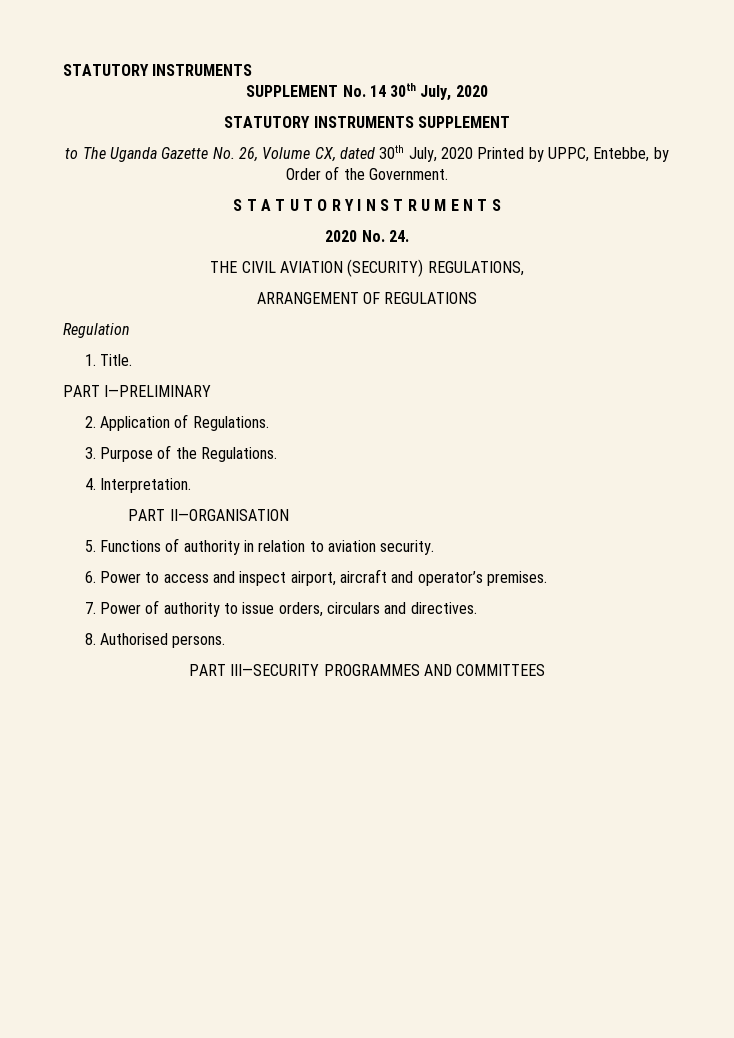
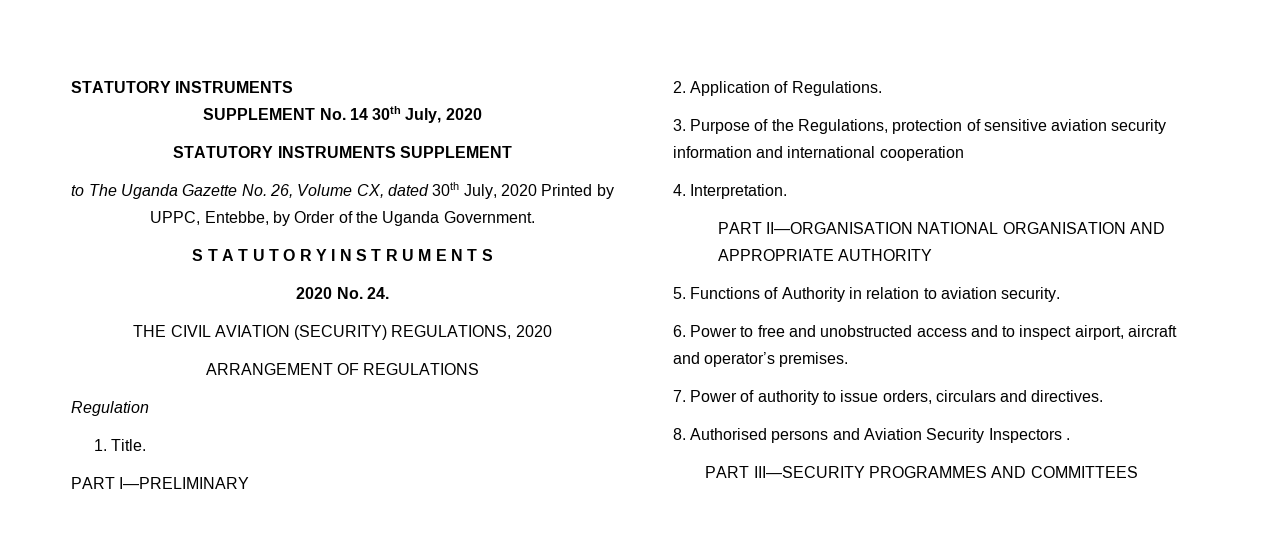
(365, 174) none -> [382,211,440,226] Uganda
(524, 268) none -> [515,325,552,337] 2020
[201,447,278,462] Regulations. -> [797,119,1167,134] [672,146,964,161] Regulations, protection of sensitive aviation security information and international cooperation
(289, 515) none -> [917,222,1166,234] [717,249,933,261] NATIONAL ORGANISATION AND APPROPRIATE AUTHORITY
[183,540,240,555] authority -> [781,287,845,302] Authority
(160, 577) none -> [757,325,913,337] free and unobstructed
(236, 577) none -> [1002,326,1016,337] to
[172,635,226,648] persons. -> [771,428,1070,443] persons and Aviation Security Inspectors .

